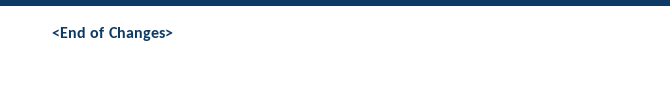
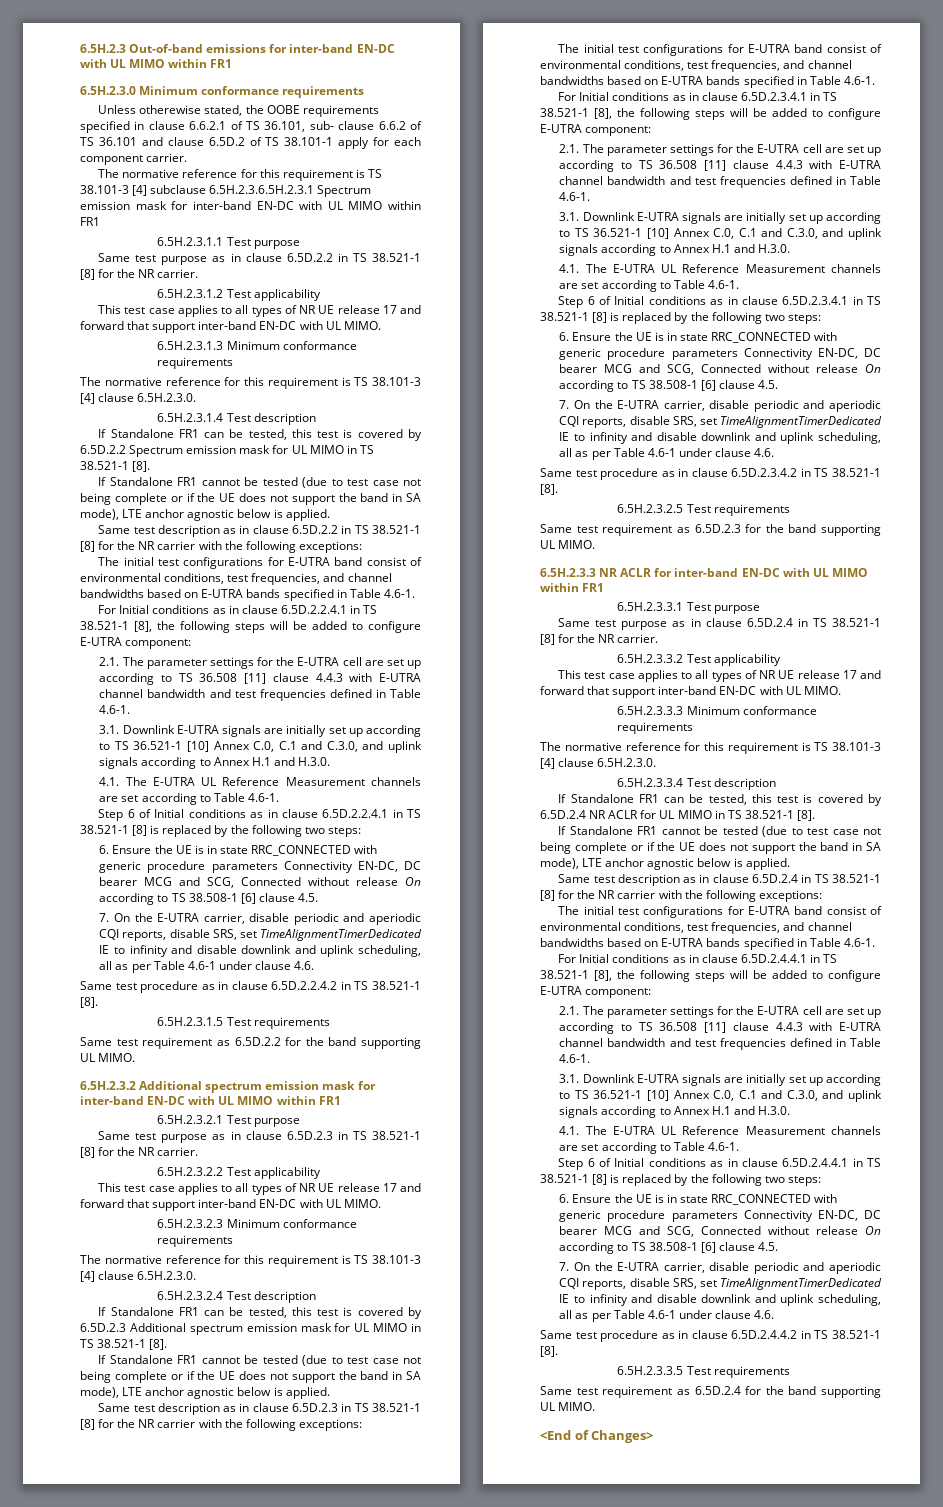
(52, 32) none -> [80,44,395,53] [80,59,233,68] [80,86,365,98] [98,105,379,117] [80,121,422,133] [80,137,421,149] [80,153,188,165] [98,169,382,181] [80,185,372,197] [80,201,421,210] [80,217,100,226] [157,237,300,249] [98,253,421,265] [80,269,199,280] [157,289,321,301] [98,305,421,317] [80,321,381,333] [157,341,357,350] [157,357,234,369] [80,377,421,389] [80,393,197,404] [157,413,316,425] [98,429,423,441] [80,445,374,457] [80,461,151,472] [98,477,421,488] [80,493,421,505] [80,509,330,521] [98,525,421,537] [80,541,362,553] [98,557,422,569] [80,573,392,585] [80,589,415,601] [98,605,378,614] [80,621,421,633] [80,637,192,649] [99,657,421,669] [99,673,421,685] [99,689,421,701] [99,705,131,714] [99,725,421,737] [99,741,422,753] [99,757,330,769] [99,777,422,786] [99,793,279,805] [98,809,421,821] [80,825,361,837] [99,845,378,856] [99,861,421,873] [99,877,421,888] [99,893,318,905] [99,913,421,925] [99,929,423,941] [99,945,421,957] [99,961,315,973] [80,981,421,993] [80,997,98,1008] [157,1017,330,1029] [80,1037,421,1049] [80,1053,136,1062] [80,1081,376,1093] [80,1096,341,1105] [157,1115,300,1127] [98,1131,421,1143] [80,1147,199,1158] [157,1167,321,1179] [98,1183,421,1195] [80,1199,381,1211] [157,1219,357,1228] [157,1235,234,1247] [80,1255,421,1267] [80,1271,197,1282] [157,1291,316,1303] [98,1307,423,1319] [80,1323,421,1335] [80,1339,168,1350] [98,1355,421,1366] [80,1371,421,1383] [80,1387,330,1399] [98,1403,421,1415] [80,1419,362,1431] [558,44,882,56] [540,60,852,72] [540,76,875,88] [558,92,838,101] [540,108,881,120] [540,124,652,136] [559,144,881,156] [559,160,881,172] [559,176,881,188] [559,192,591,201] [559,212,881,224] [559,228,882,240] [559,244,790,256] [559,264,881,273] [559,280,739,292] [558,296,881,308] [540,312,821,324] [559,332,838,343] [559,348,881,360] [559,364,881,375] [559,380,778,392] [559,400,881,412] [559,416,883,428] [559,432,881,444] [559,448,775,460] [540,468,881,480] [540,484,558,495] [617,504,790,516] [540,524,881,536] [540,540,596,549] [540,568,868,577] [540,583,605,592] [617,602,760,614] [558,618,881,630] [540,634,659,645] [617,654,781,666] [558,670,881,682] [540,686,841,698] [617,706,817,715] [617,722,694,734] [540,742,881,754] [540,758,657,769] [617,778,776,790] [558,794,882,806] [540,810,815,821] [558,826,881,837] [540,842,881,854] [540,858,790,870] [558,874,881,886] [540,890,822,902] [558,906,882,918] [540,922,852,934] [540,938,875,950] [558,954,838,963] [540,970,881,982] [540,986,652,998] [559,1006,881,1018] [559,1022,881,1034] [559,1038,881,1050] [559,1054,591,1063] [559,1074,881,1086] [559,1090,882,1102] [559,1106,790,1118] [559,1126,881,1135] [559,1142,739,1154] [558,1158,881,1170] [540,1174,821,1186] [559,1194,838,1205] [559,1210,881,1222] [559,1226,881,1237] [559,1242,778,1254] [559,1262,881,1274] [559,1278,883,1290] [559,1294,881,1306] [559,1310,775,1322] [540,1330,881,1342] [540,1346,558,1357] [617,1366,790,1378] [540,1386,881,1398] [540,1402,596,1411] 6.5H.2.3 Out-of-band emissions for inter-band EN-DC with UL MIMO within FR1 // 6.5H.2.3.0 Minimum conformance requirements // Unless otherewise stated, the OOBE requirements specified in clause 6.6.2.1 of TS 36.101, sub- clause 6.6.2 of TS 36.101 and clause 6.5D.2 of TS 38.101-1 apply for each component carrier. // The normative reference for this requirement is TS 38.101-3 [4] subclause 6.5H.2.3.6.5H.2.3.1 Spectrum emission mask for inter-band EN-DC with UL MIMO within FR1 // 6.5H.2.3.1.1 Test purpose // Same test purpose as in clause 6.5D.2.2 in TS 38.521-1 [8] for the NR carrier. // 6.5H.2.3.1.2 Test applicability // This test case applies to all types of NR UE release 17 and forward that support inter-band EN-DC with UL MIMO. // 6.5H.2.3.1.3 Minimum conformance requirements // The normative reference for this requirement is TS 38.101-3 [4] clause 6.5H.2.3.0. // 6.5H.2.3.1.4 Test description // If Standalone FR1 can be tested, this test is covered by 6.5D.2.2 Spectrum emission mask for UL MIMO in TS 38.521-1 [8]. // If Standalone FR1 cannot be tested (due to test case not being complete or if the UE does not support the band in SA mode), LTE anchor agnostic below is applied. // Same test description as in clause 6.5D.2.2 in TS 38.521-1 [8] for the NR carrier with the following exceptions: // The initial test configurations for E-UTRA band consist of environmental conditions, test frequencies, and channel bandwidths based on E-UTRA bands specified in Table 4.6-1. // For Initial conditions as in clause 6.5D.2.2.4.1 in TS 38.521-1 [8], the following steps will be added to configure E-UTRA component: // 2.1. The parameter settings for the E-UTRA cell are set up according to TS 36.508 [11] clause 4.4.3 with E-UTRA channel bandwidth and test frequencies defined in Table 4.6-1. // 3.1. Downlink E-UTRA signals are initially set up according to TS 36.521-1 [10] Annex C.0, C.1 and C.3.0, and uplink signals according to Annex H.1 and H.3.0. // 4.1. The E-UTRA UL Reference Measurement channels are set according to Table 4.6-1. // Step 6 of Initial conditions as in clause 6.5D.2.2.4.1 in TS 38.521-1 [8] is replaced by the following two steps: // 6. Ensure the UE is in state RRC_CONNECTED with generic procedure parameters Connectivity EN-DC, DC bearer MCG and SCG, Connected without release On according to TS 38.508-1 [6] clause 4.5. // 7. On the E-UTRA carrier, disable periodic and aperiodic CQI reports, disable SRS, set TimeAlignmentTimerDedicated IE to infinity and disable downlink and uplink scheduling, all as per Table 4.6-1 under clause 4.6. // Same test procedure as in clause 6.5D.2.2.4.2 in TS 38.521-1 [8]. // 6.5H.2.3.1.5 Test requirements // Same test requirement as 6.5D.2.2 for the band supporting UL MIMO. // 6.5H.2.3.2 Additional spectrum emission mask for inter-band EN-DC with UL MIMO within FR1 // 6.5H.2.3.2.1 Test purpose // Same test purpose as in clause 6.5D.2.3 in TS 38.521-1 [8] for the NR carrier. // 6.5H.2.3.2.2 Test applicability // This test case applies to all types of NR UE release 17 and forward that support inter-band EN-DC with UL MIMO. // 6.5H.2.3.2.3 Minimum conformance requirements // The normative reference for this requirement is TS 38.101-3 [4] clause 6.5H.2.3.0. // 6.5H.2.3.2.4 Test description // If Standalone FR1 can be tested, this test is covered by 6.5D.2.3 Additional spectrum emission mask for UL MIMO in TS 38.521-1 [8]. // If Standalone FR1 cannot be tested (due to test case not being complete or if the UE does not support the band in SA mode), LTE anchor agnostic below is applied. // Same test description as in clause 6.5D.2.3 in TS 38.521-1 [8] for the NR carrier with the following exceptions: // The initial test configurations for E-UTRA band consist of environmental conditions, test frequencies, and channel bandwidths based on E-UTRA bands specified in Table 4.6-1. // For Initial conditions as in clause 6.5D.2.3.4.1 in TS 38.521-1 [8], the following steps will be added to configure E-UTRA component: // 2.1. The parameter settings for the E-UTRA cell are set up according to TS 36.508 [11] clause 4.4.3 with E-UTRA channel bandwidth and test frequencies defined in Table 4.6-1. // 3.1. Downlink E-UTRA signals are initially set up according to TS 36.521-1 [10] Annex C.0, C.1 and C.3.0, and uplink signals according to Annex H.1 and H.3.0. // 4.1. The E-UTRA UL Reference Measurement channels are set according to Table 4.6-1. // Step 6 of Initial conditions as in clause 6.5D.2.3.4.1 in TS 38.521-1 [8] is replaced by the following two steps: // 6. Ensure the UE is in state RRC_CONNECTED with generic procedure parameters Connectivity EN-DC, DC bearer MCG and SCG, Connected without release On according to TS 38.508-1 [6] clause 4.5. // 7. On the E-UTRA carrier, disable periodic and aperiodic CQI reports, disable SRS, set TimeAlignmentTimerDedicated IE to infinity and disable downlink and uplink scheduling, all as per Table 4.6-1 under clause 4.6. // Same test procedure as in clause 6.5D.2.3.4.2 in TS 38.521-1 [8]. // 6.5H.2.3.2.5 Test requirements // Same test requirement as 6.5D.2.3 for the band supporting UL MIMO. // 6.5H.2.3.3 NR ACLR for inter-band EN-DC with UL MIMO within FR1 // 6.5H.2.3.3.1 Test purpose // Same test purpose as in clause 6.5D.2.4 in TS 38.521-1 [8] for the NR carrier. // 6.5H.2.3.3.2 Test applicability // This test case applies to all types of NR UE release 17 and forward that support inter-band EN-DC with UL MIMO. // 6.5H.2.3.3.3 Minimum conformance requirements // The normative reference for this requirement is TS 38.101-3 [4] clause 6.5H.2.3.0. // 6.5H.2.3.3.4 Test description // If Standalone FR1 can be tested, this test is covered by 6.5D.2.4 NR ACLR for UL MIMO in TS 38.521-1 [8]. // If Standalone FR1 cannot be tested (due to test case not being complete or if the UE does not support the band in SA mode), LTE anchor agnostic below is applied. // Same test description as in clause 6.5D.2.4 in TS 38.521-1 [8] for the NR carrier with the following exceptions: // The initial test configurations for E-UTRA band consist of environmental conditions, test frequencies, and channel bandwidths based on E-UTRA bands specified in Table 4.6-1. // For Initial conditions as in clause 6.5D.2.4.4.1 in TS 38.521-1 [8], the following steps will be added to configure E-UTRA component: // 2.1. The parameter settings for the E-UTRA cell are set up according to TS 36.508 [11] clause 4.4.3 with E-UTRA channel bandwidth and test frequencies defined in Table 4.6-1. // 3.1. Downlink E-UTRA signals are initially set up according to TS 36.521-1 [10] Annex C.0, C.1 and C.3.0, and uplink signals according to Annex H.1 and H.3.0. // 4.1. The E-UTRA UL Reference Measurement channels are set according to Table 4.6-1. // Step 6 of Initial conditions as in clause 6.5D.2.4.4.1 in TS 38.521-1 [8] is replaced by the following two steps: // 6. Ensure the UE is in state RRC_CONNECTED with generic procedure parameters Connectivity EN-DC, DC bearer MCG and SCG, Connected without release On according to TS 38.508-1 [6] clause 4.5. // 7. On the E-UTRA carrier, disable periodic and aperiodic CQI reports, disable SRS, set TimeAlignmentTimerDedicated IE to infinity and disable downlink and uplink scheduling, all as per Table 4.6-1 under clause 4.6. // Same test procedure as in clause 6.5D.2.4.4.2 in TS 38.521-1 [8]. // 6.5H.2.3.3.5 Test requirements // Same test requirement as 6.5D.2.4 for the band supporting UL MIMO. //

